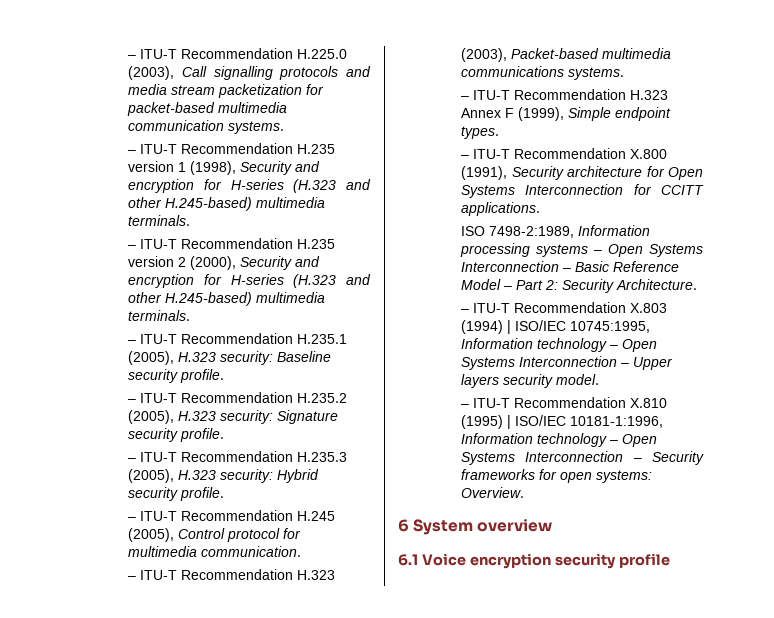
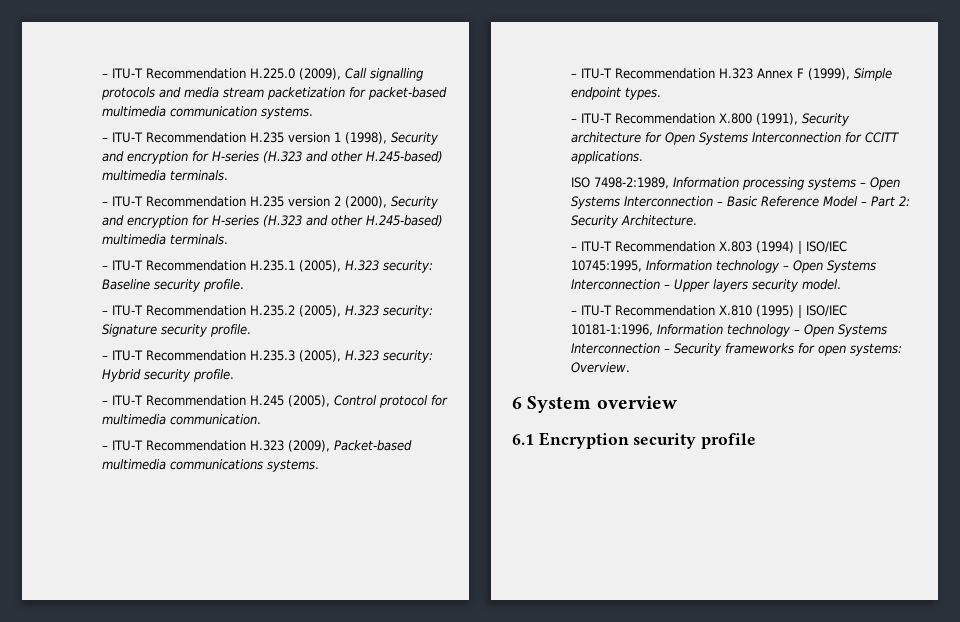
[128,66,175,80] (2003), -> [299,68,342,80] (2009),
[461,48,508,62] (2003), -> [288,440,331,452] (2009),
[421,553,551,569] Voice encryption -> [538,432,629,449] Encryption

